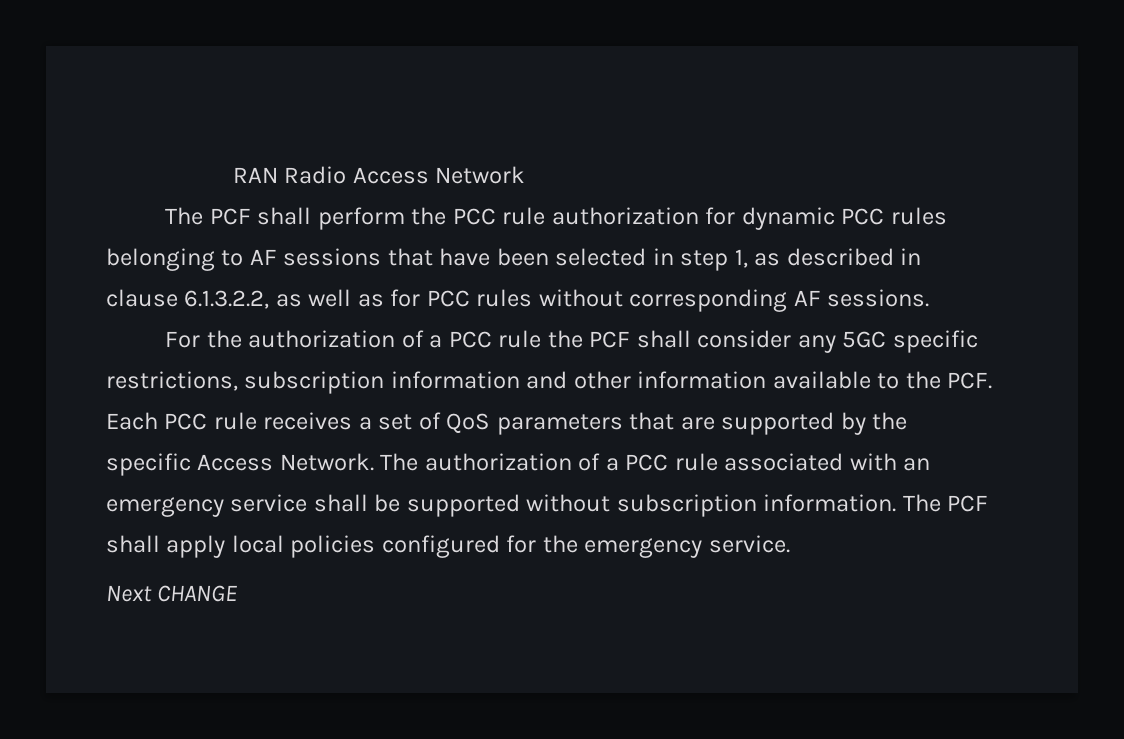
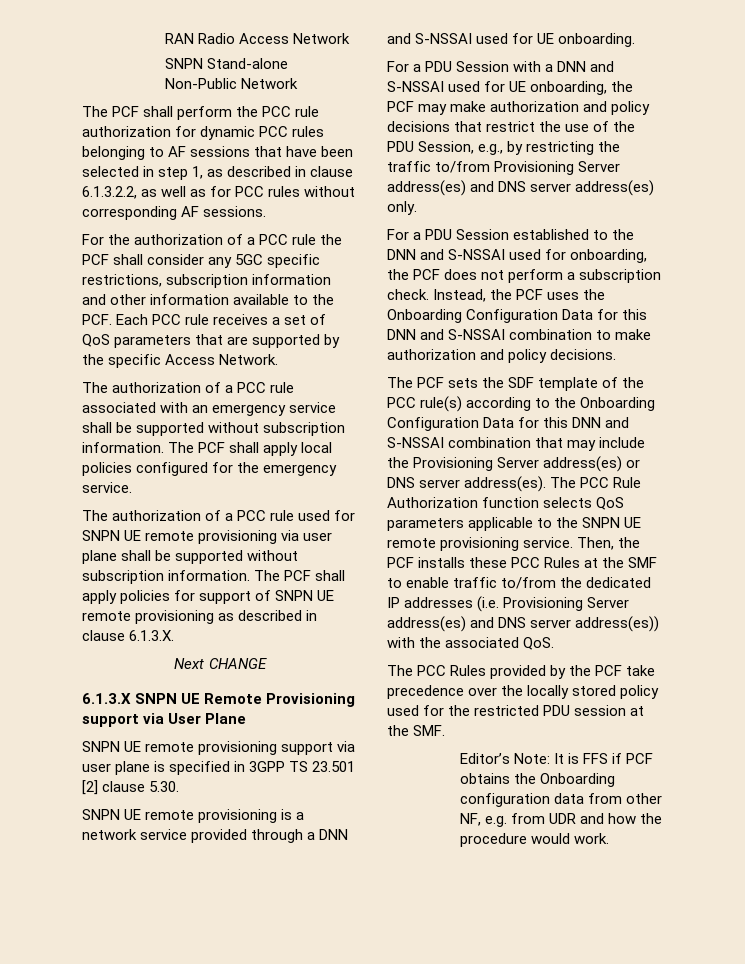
(526, 175) none -> [164,58,288,69] [164,78,298,89] // SNPN Stand-alone Non-Public Network
(374, 462) none -> (279, 359) //
[106,585,238,602] Next CHANGE -> [82,510,356,521] [82,530,333,544] [82,550,299,564] [82,570,346,584] [82,590,335,604] [82,610,318,624] [82,630,175,641] [174,658,267,669] [82,693,356,707] [82,713,247,727] [82,741,356,755] [82,761,356,775] [82,780,180,795] [82,809,305,823] [82,829,349,843] [387,33,636,47] [387,61,615,72] [387,81,634,95] [387,101,651,115] [387,121,636,132] [387,141,621,155] [387,161,621,175] [387,180,655,196] [387,201,417,215] [387,229,635,240] [387,249,648,263] [387,269,662,283] [387,289,606,302] [387,309,648,323] [387,329,652,340] [387,349,617,363] [387,377,645,391] [387,396,656,412] [387,417,630,431] [387,437,646,451] [387,456,641,472] [387,476,642,492] [387,497,625,510] [387,517,642,531] [387,537,641,551] [387,557,658,568] [387,577,652,589] [387,596,630,612] [387,616,660,632] [387,637,555,650] [387,665,656,679] [387,685,660,699] [387,705,645,716] [387,725,446,736] [459,753,654,764] [459,773,616,787] [459,793,663,807] [459,813,663,827] [459,833,610,847] The authorization of a PCC rule used for SNPN UE remote provisioning via user plane shall be supported without subscription information. The PCF shall apply policies for support of SNPN UE remote provisioning as described in clause 6.1.3.X. // Next CHANGE // 6.1.3.X SNPN UE Remote Provisioning support via User Plane // SNPN UE remote provisioning support via user plane is specified in 3GPP TS 23.501 [2] clause 5.30. // SNPN UE remote provisioning is a network service provided through a DNN and S-NSSAI used for UE onboarding. // For a PDU Session with a DNN and S-NSSAI used for UE onboarding, the PCF may make authorization and policy decisions that restrict the use of the PDU Session, e.g., by restricting the traffic to/from Provisioning Server address(es) and DNS server address(es) only. // For a PDU Session established to the DNN and S-NSSAI used for onboarding, the PCF does not perform a subscription check. Instead, the PCF uses the Onboarding Configuration Data for this DNN and S-NSSAI combination to make authorization and policy decisions. // The PCF sets the SDF template of the PCC rule(s) according to the Onboarding Configuration Data for this DNN and S-NSSAI combination that may include the Provisioning Server address(es) or DNS server address(es). The PCC Rule Authorization function selects QoS parameters applicable to the SNPN UE remote provisioning service. Then, the PCF installs these PCC Rules at the SMF to enable traffic to/from the dedicated IP addresses (i.e. Provisioning Server address(es) and DNS server address(es)) with the associated QoS. // The PCC Rules provided by the PCF take precedence over the locally stored policy used for the restricted PDU session at the SMF. // Editor’s Note: It is FFS if PCF obtains the Onboarding configuration data from other NF, e.g. from UDR and how the procedure would work.

